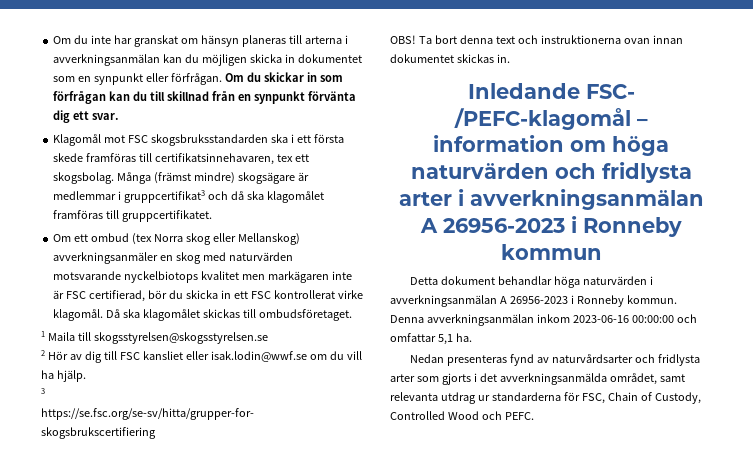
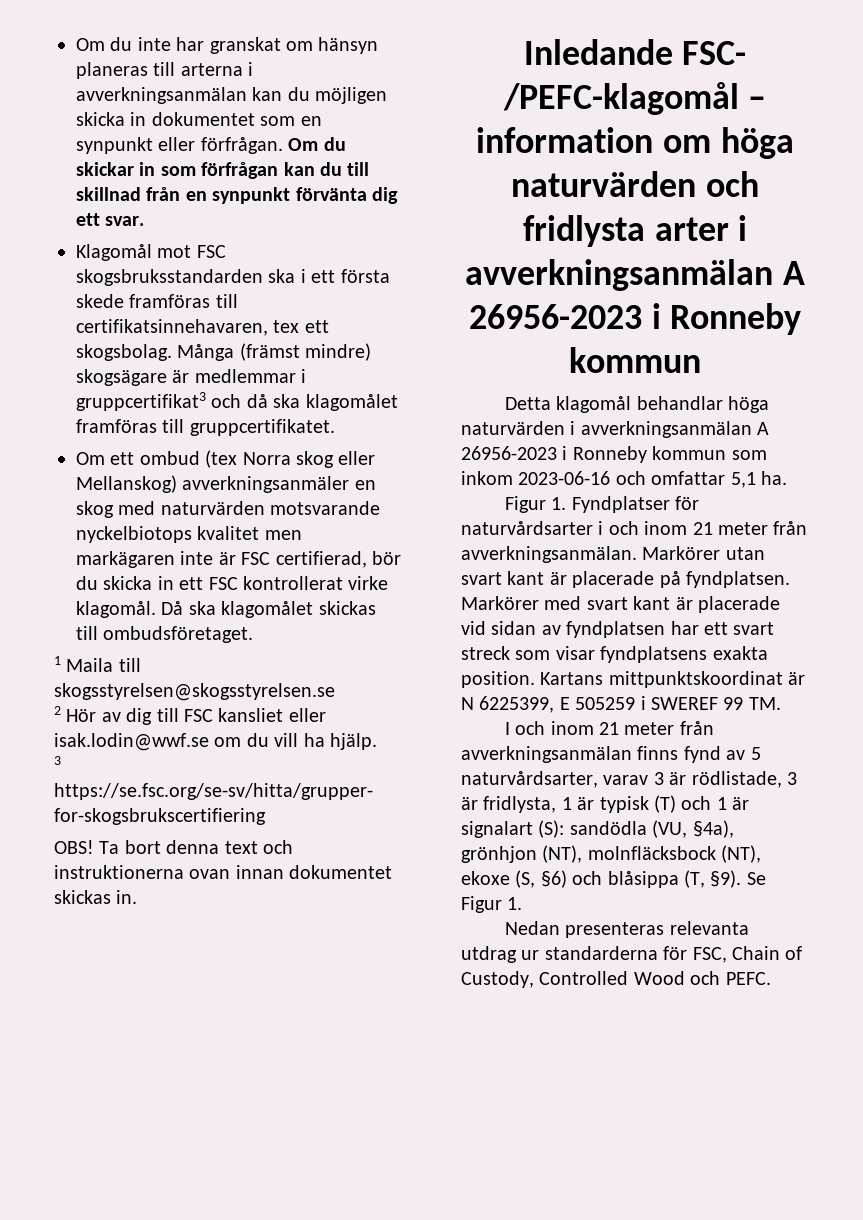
[441,276,496,285] dokument -> [556,396,632,413] klagomål
[626,295,677,304] [390,314,534,326] kommun. Denna avverkningsanmälan -> [652,446,767,460] kommun som
[631,315,674,323] 00:00:00 -> (611, 478) none
[410,354,701,366] [390,373,685,385] Nedan presenteras fynd av naturvårdsarter och fridlysta arter som gjorts i det avverkningsanmälda området, samt -> [504,496,700,513] [461,521,808,535] [461,546,765,563] [461,571,790,588] [461,596,780,613] [461,621,775,638] [461,646,768,663] [461,671,806,688] [461,696,781,713] [504,721,714,735] [461,746,761,763] [461,771,797,788] [461,795,750,813] [461,820,734,838] [461,845,762,863] [461,870,766,888] [461,896,523,913] [504,921,665,938] Figur 1. Fyndplatser för naturvårdsarter i och inom 21 meter från avverkningsanmälan. Markörer utan svart kant är placerade på fyndplatsen. Markörer med svart kant är placerade vid sidan av fyndplatsen har ett svart streck som visar fyndplatsens exakta position. Kartans mittpunktskoordinat är N 6225399, E 505259 i SWEREF 99 TM. // I och inom 21 meter från avverkningsanmälan finns fynd av 5 naturvårdsarter, varav 3 är rödlistade, 3 är fridlysta, 1 är typisk (T) och 1 är signalart (S): sandödla (VU, §4a), grönhjon (NT), molnfläcksbock (NT), ekoxe (S, §6) och blåsippa (T, §9). Se Figur 1. // Nedan presenteras

